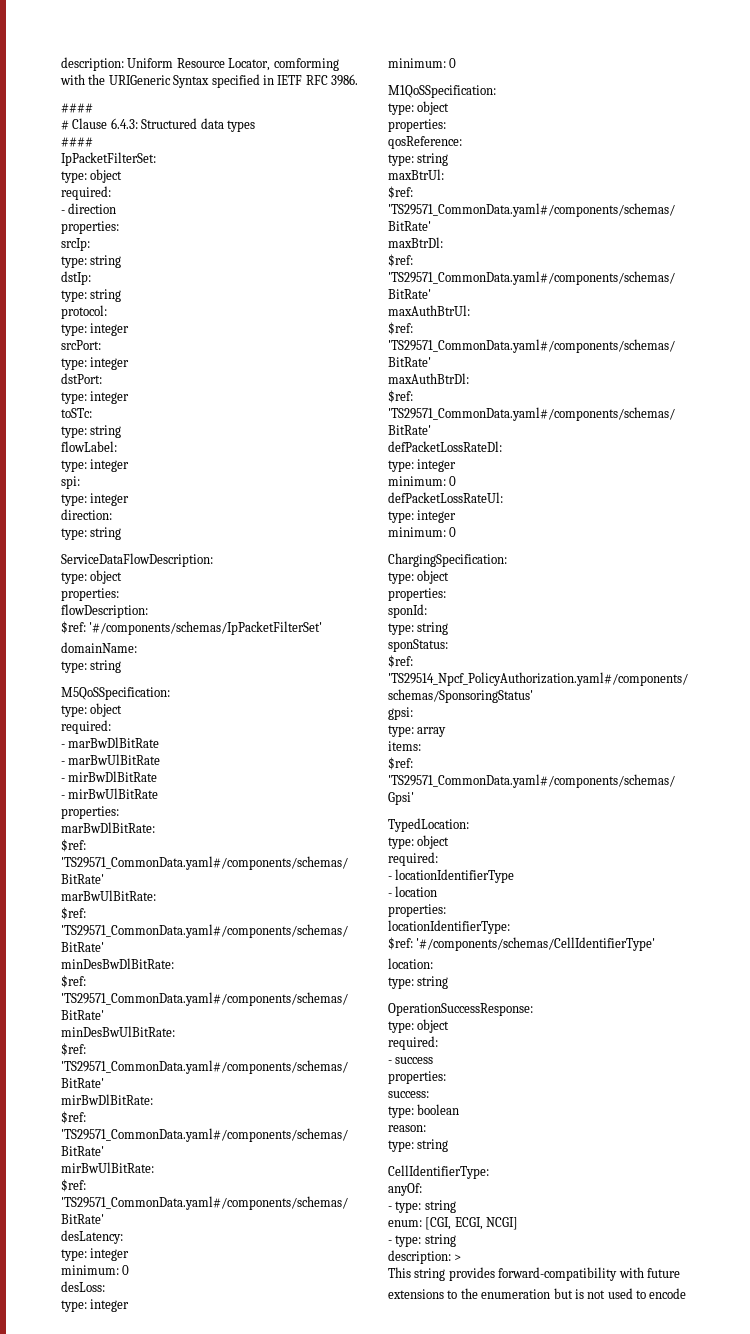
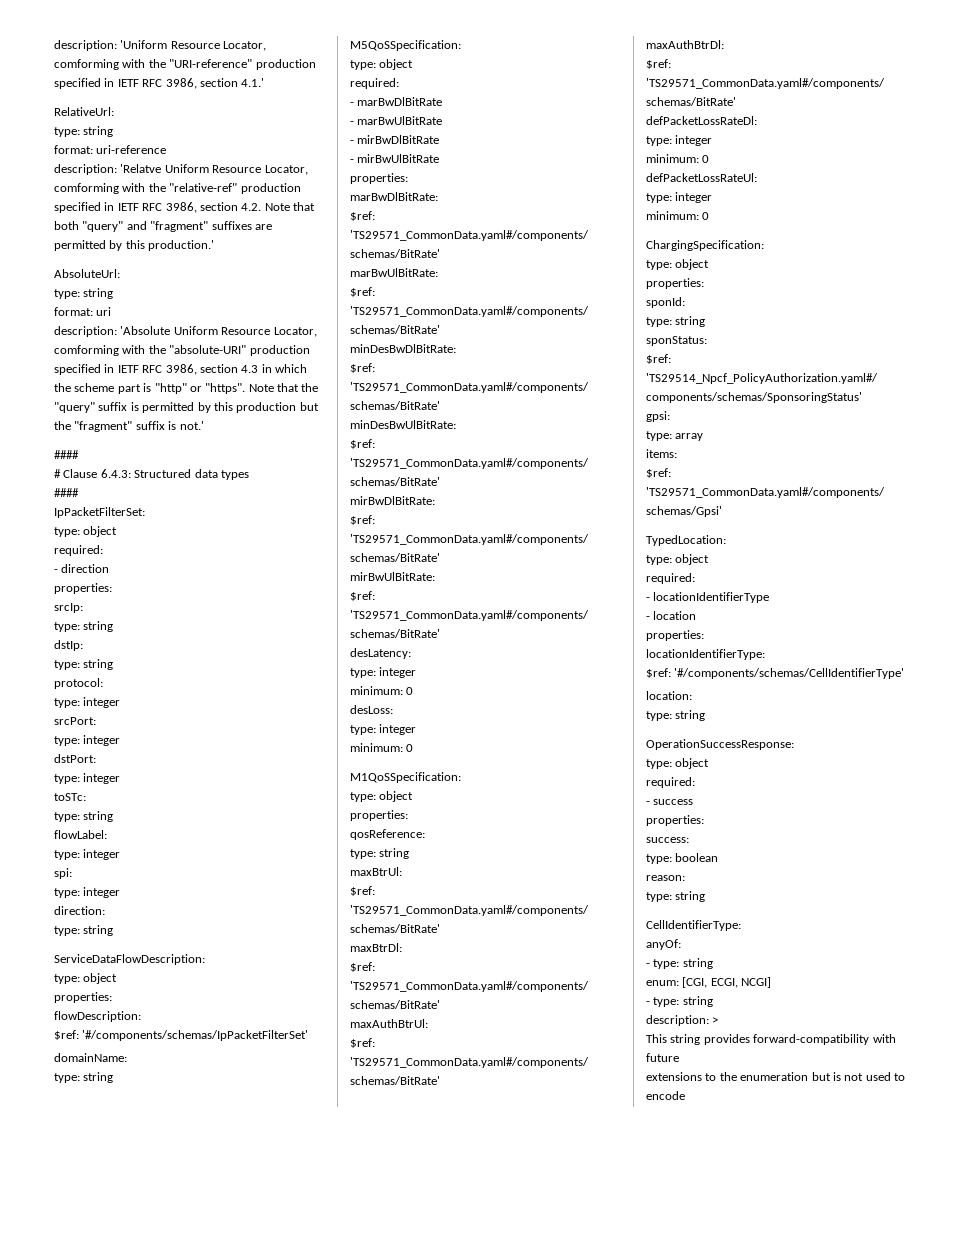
[61,57,339,71] [60,74,358,88] description: Uniform Resource Locator, comforming with the URIGeneric Syntax specified in IETF RFC 3986. -> [54,40,267,51] [54,59,316,70] [54,78,265,89] [54,107,114,116] [54,126,114,137] [54,145,167,154] [54,164,308,175] [54,183,301,194] [54,202,315,213] [54,221,272,232] [54,240,215,251] [54,269,120,278] [54,288,114,299] [54,307,112,316] [54,326,317,337] [54,345,310,356] [54,364,307,375] [54,383,319,394] [54,402,319,413] [54,421,204,432] description: 'Uniform Resource Locator, comforming with the "URI-reference" production specified in IETF RFC 3986, section 4.1.' // RelativeUrl: // type: string // format: uri-reference // description: 'Relatve Uniform Resource Locator, comforming with the "relative-ref" production specified in IETF RFC 3986, section 4.2. Note that both "query" and "fragment" suffixes are permitted by this production.' // AbsoluteUrl: // type: string // format: uri // description: 'Absolute Uniform Resource Locator, comforming with the "absolute-URI" production specified in IETF RFC 3986, section 4.3 in which the scheme part is "http" or "https". Note that the "query" suffix is permitted by this production but the "fragment" suffix is not.'

